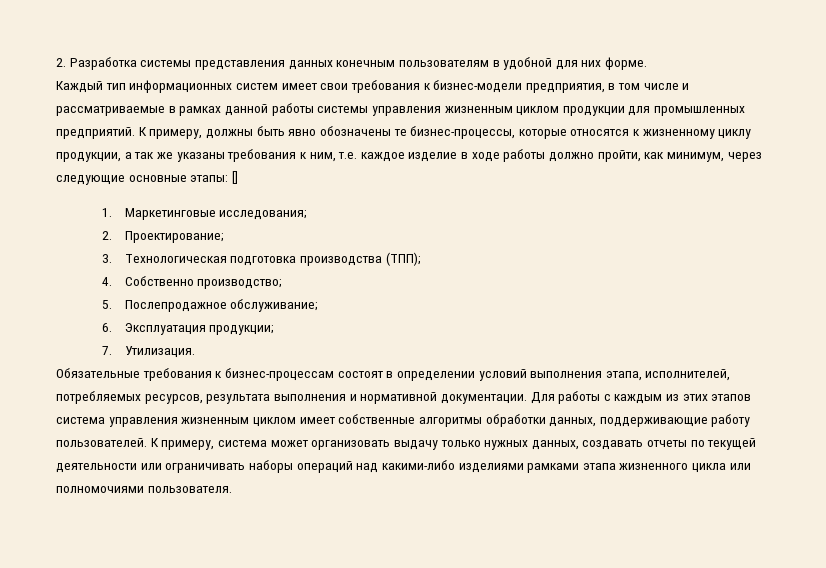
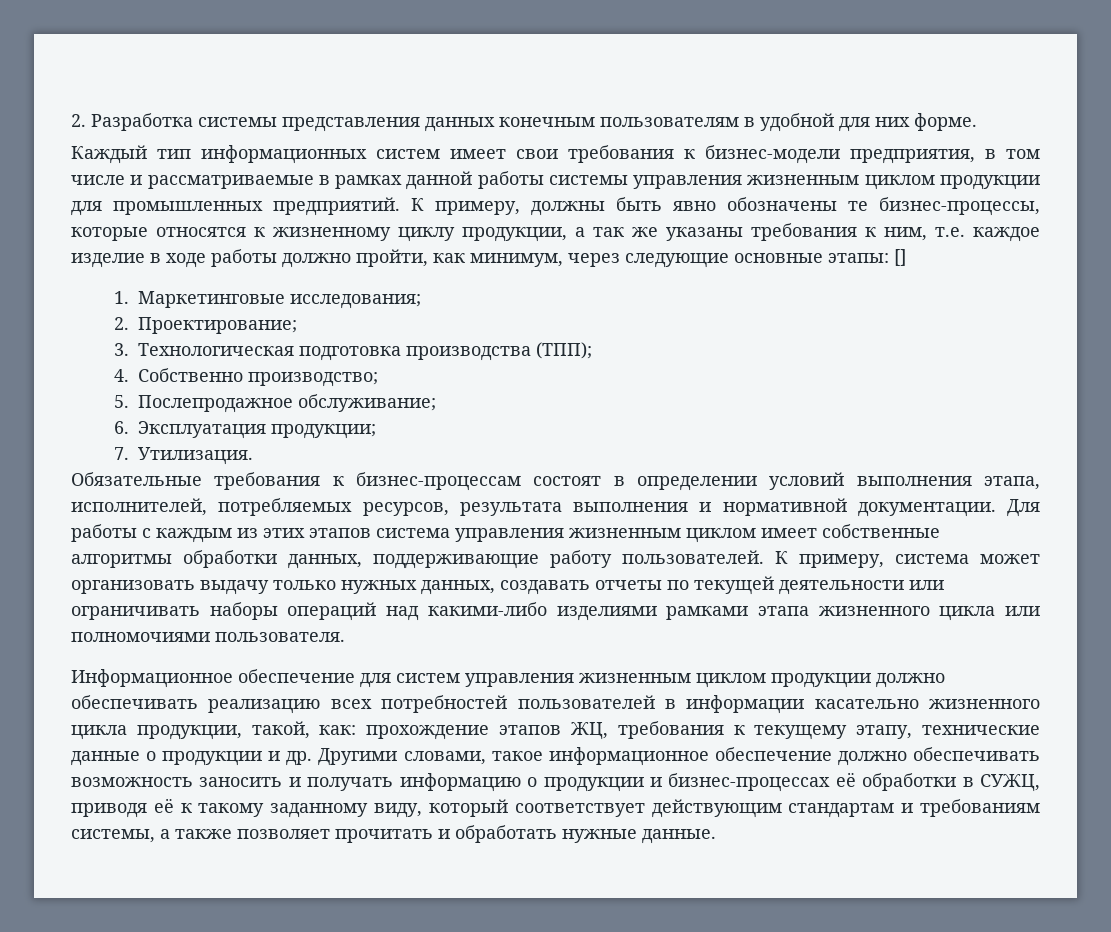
(232, 489) none -> [71,669,945,688] [71,695,1040,714] [71,721,1041,740] [71,747,1040,766] [71,772,1040,792] [71,798,1041,818] [71,825,716,844] // Информационное обеспечение для систем управления жизненным циклом продукции должно обеспечивать реализацию всех потребностей пользователей в информации касательно жизненного цикла продукции, такой, как: прохождение этапов ЖЦ, требования к текущему этапу, технические данные о продукции и др. Другими словами, такое информационное обеспечение должно обеспечивать возможность заносить и получать информацию о продукции и бизнес-процессах её обработки в СУЖЦ, приводя её к такому заданному виду, который соответствует действующим стандартам и требованиям системы, а также позволяет прочитать и обработать нужные данные.

